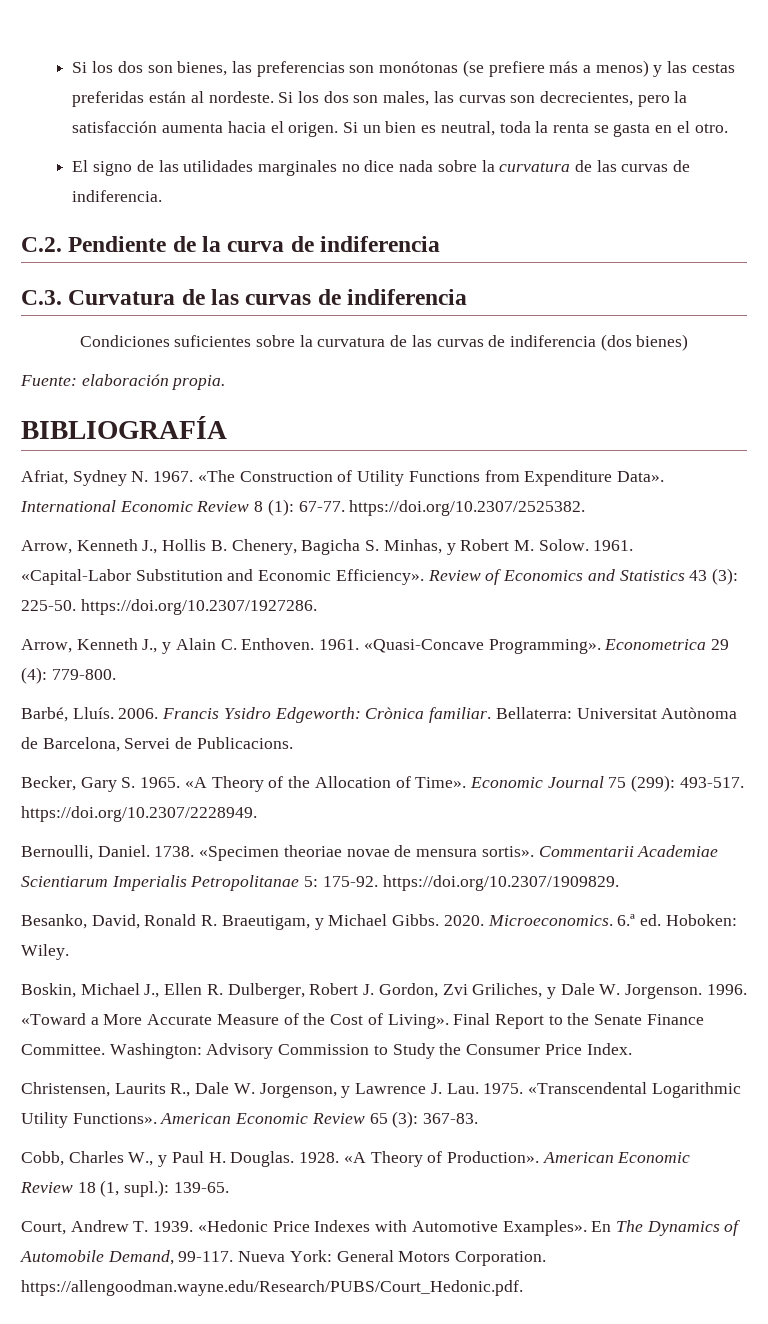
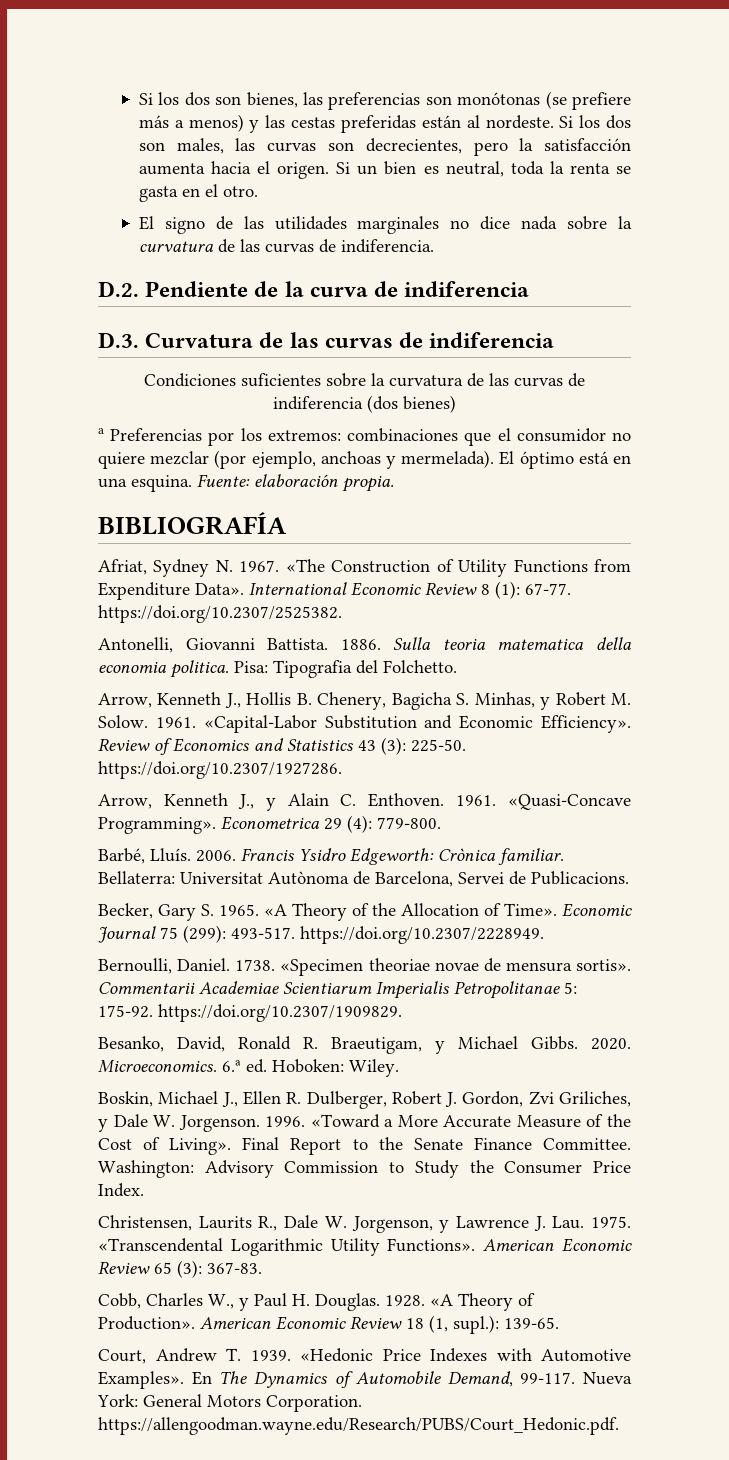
[21,237,62,252] C.2. -> [98,281,139,297] D.2.
[21,290,62,305] C.3. -> [98,332,139,348] D.3.
(689, 342) none -> [98,428,631,446] [98,450,631,469] [98,475,192,492] a Preferencias por los extremos: combinaciones que el consumidor no quiere mezclar (por ejemplo, anchoas y mermelada). El óptimo está en una esquina.
(586, 508) none -> [98,637,632,653] [98,660,457,678] // Antonelli, Giovanni Battista. 1886. Sulla teoria matematica della economia politica. Pisa: Tipografia del Folchetto.

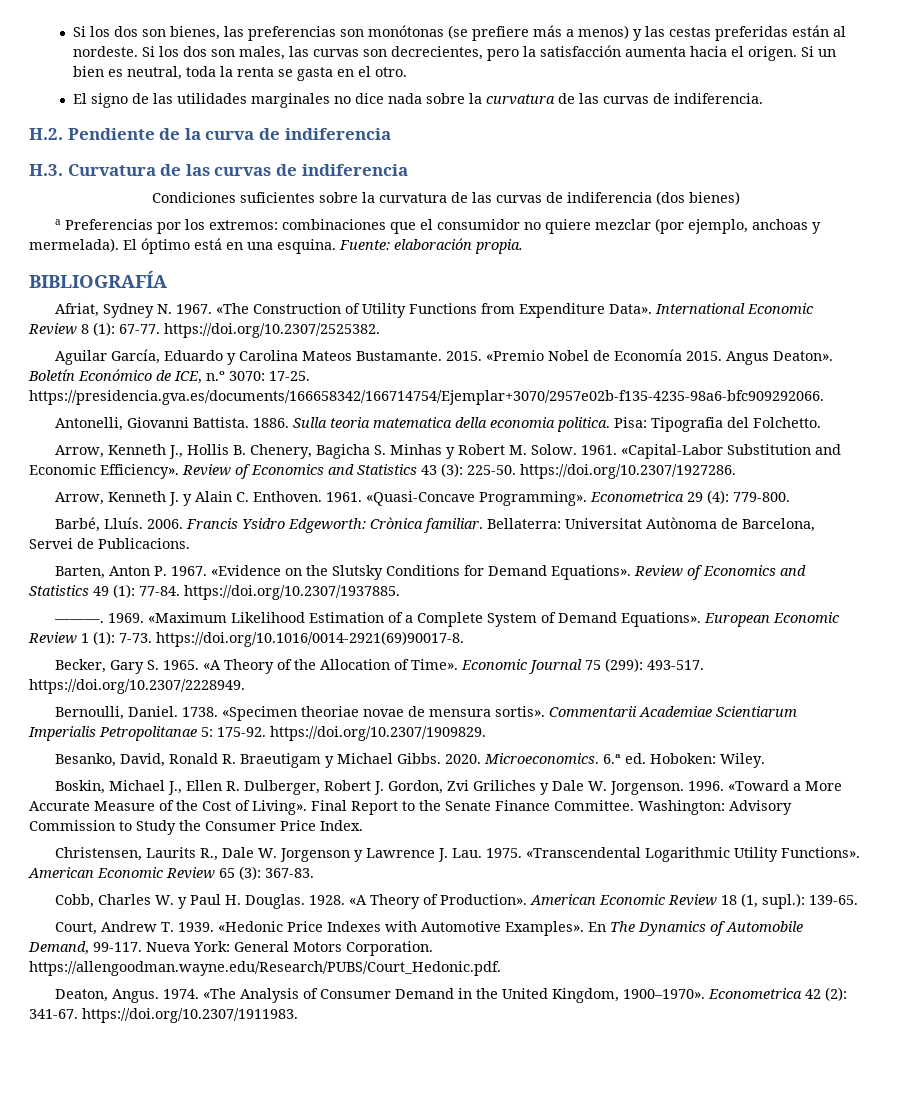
[98,281,139,297] D.2. -> [29,128,63,140] H.2.
[98,332,139,348] D.3. -> [29,164,63,176] H.3.
(342, 614) none -> [54,349,833,365] [28,369,310,384] [29,390,824,405] // Aguilar García, Eduardo y Carolina Mateos Bustamante. 2015. «Premio Nobel de Economía 2015. Angus Deaton». Boletín Económico de ICE, n.º 3070: 17-25. https://presidencia.gva.es/documents/166658342/166714754/Ejemplar+3070/2957e02b-f135-4235-98a6-bfc909292066.
[474,692,535,708] Minhas, -> [389,444,442,455] Minhas
[237,794,254,809] J., -> [168,492,179,506] J.
(629, 878) none -> [54,565,806,580] [29,584,400,600] [53,612,840,627] [28,631,464,647] // Barten, Anton P. 1967. «Evidence on the Slutsky Conditions for Demand Equations». Review of Economics and Statistics 49 (1): 77-84. https://doi.org/10.2307/1937885. // ———. 1969. «Maximum Likelihood Estimation of a Complete System of Demand Equations». European Economic Review 1 (1): 7-73. https://doi.org/10.1016/0014-2921(69)90017-8.
[331,1037,422,1054] Braeutigam, -> [239,753,321,768] Braeutigam
[559,1091,631,1107] Griliches, -> [472,780,536,791] Griliches
[351,1216,433,1233] Jorgenson, -> [279,848,350,862] Jorgenson
[208,1294,234,1309] W., -> [154,895,174,905] W.
(619, 1426) none -> [54,987,847,1003] [29,1008,298,1023] // Deaton, Angus. 1974. «The Analysis of Consumer Demand in the United Kingdom, 1900–1970». Econometrica 42 (2): 341-67. https://doi.org/10.2307/1911983.

